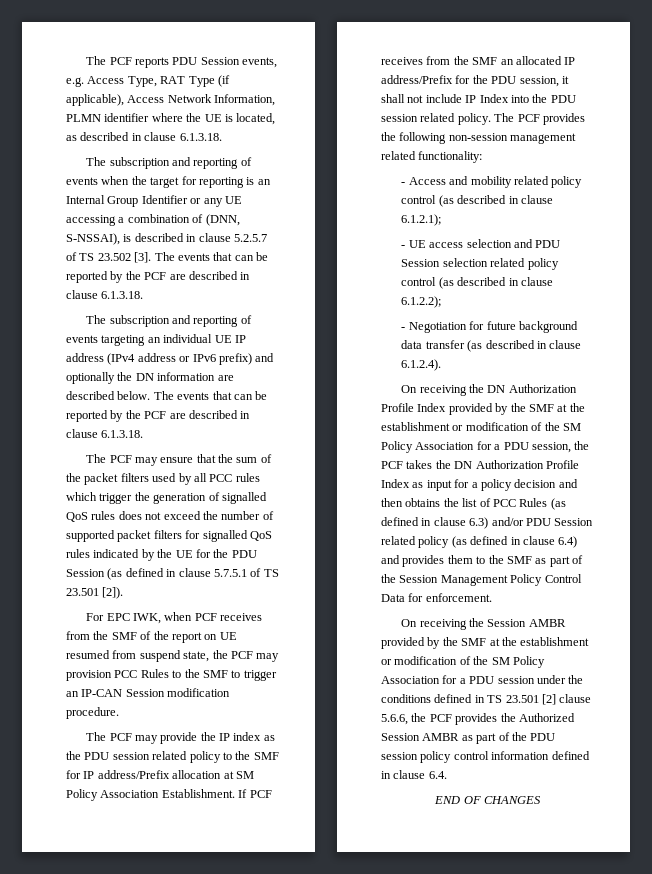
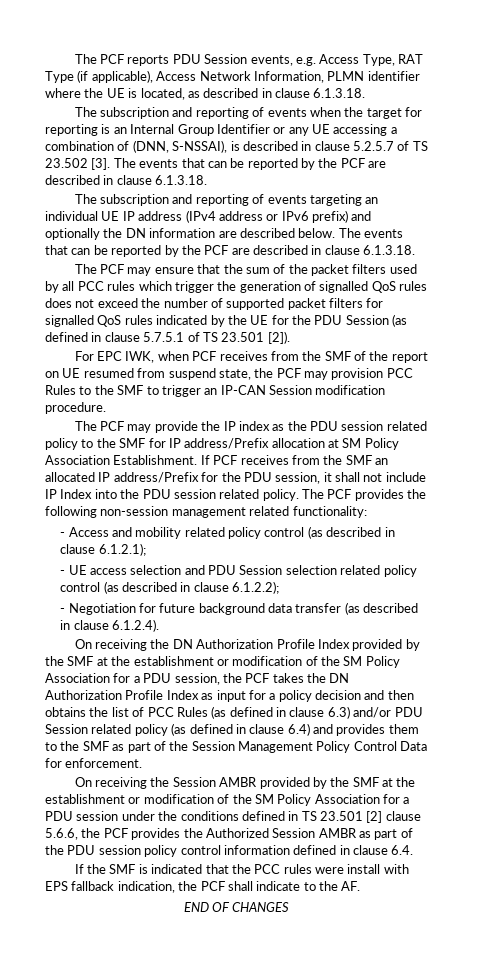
(447, 775) none -> [74,864,409,874] [45,881,361,893] // If the SMF is indicated that the PCC rules were install with EPS fallback indication, the PCF shall indicate to the AF.

